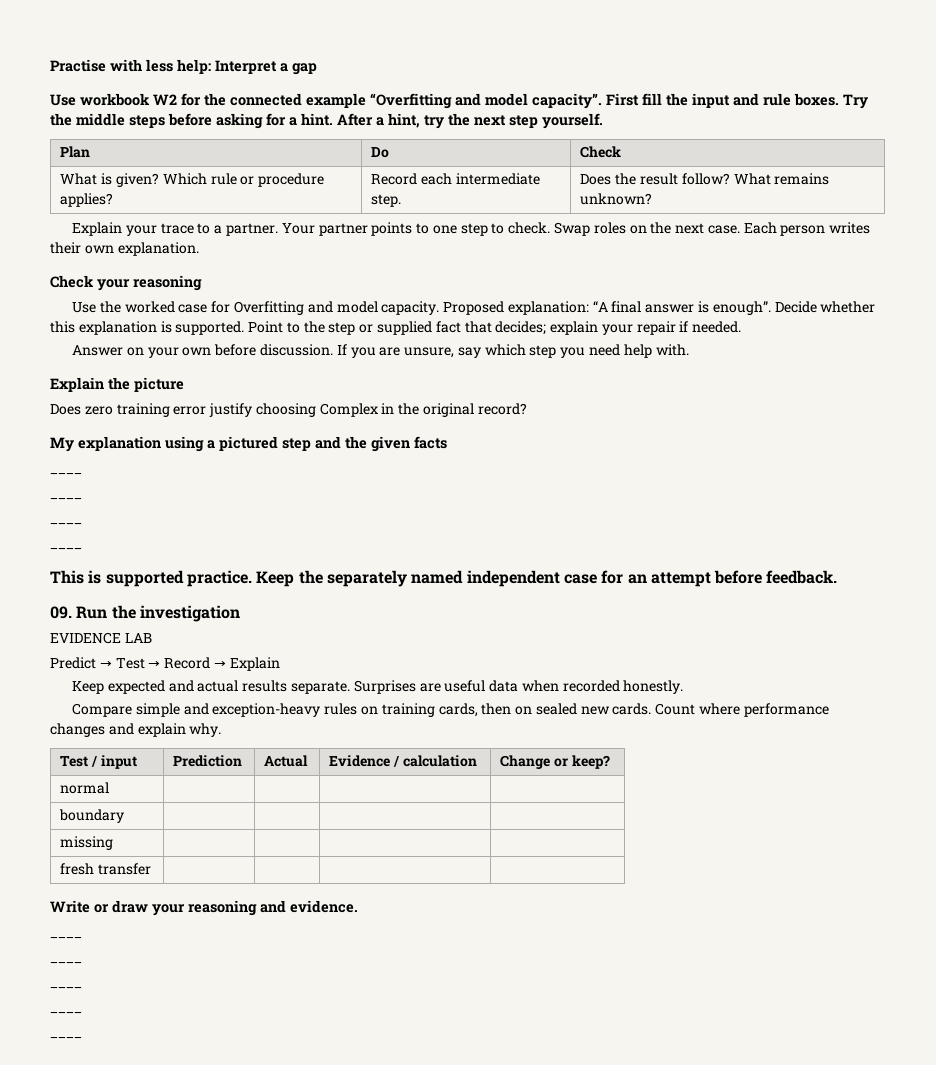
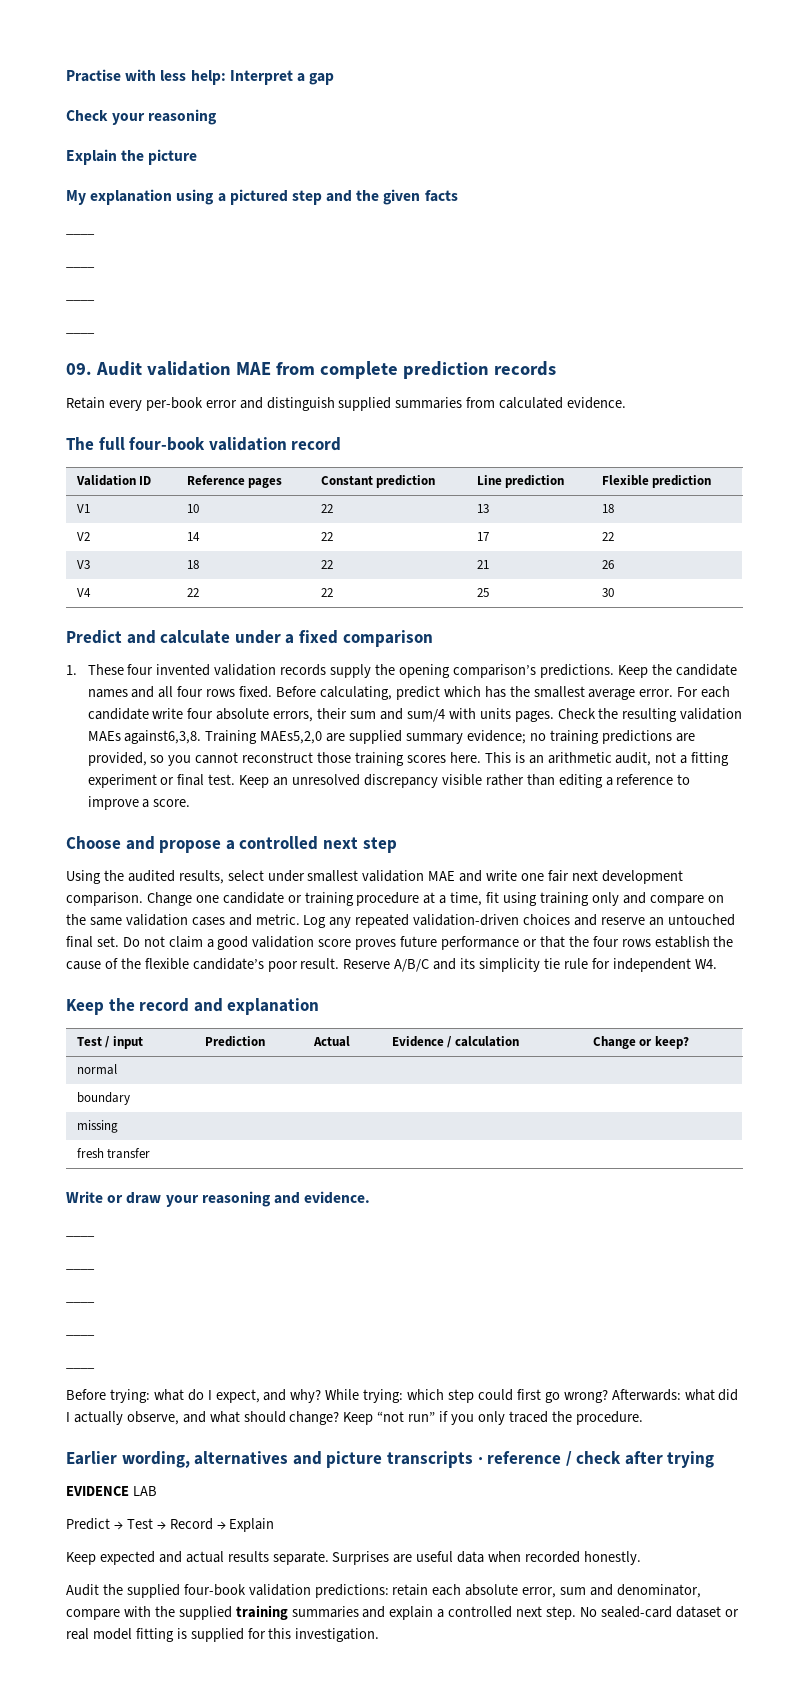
[50,93,868,109] [50,113,603,129] [60,146,91,158] [371,147,390,158] [580,146,622,158] [60,173,325,187] [60,193,114,207] [371,173,540,185] [371,194,402,207] [580,173,830,185] [580,193,653,205] [72,222,871,236] [50,242,199,256] [50,275,202,291] [72,301,876,315] [50,321,742,335] [72,344,689,358] [50,377,184,392] [50,403,527,417] Use workbook W2 for the connected example “Overfitting and model capacity”. First fill the input and rule boxes. Try the middle steps before asking for a hint. After a hint, try the next step yourself. // Plan | Do | Check // What is given? Which rule or procedure applies? | Record each intermediate step. | Does the result follow? What remains unknown? // Explain your trace to a partner. Your partner points to one step to check. Swap roles on the next case. Each person writes their own explanation. // Check your reasoning // Use the worked case for Overfitting and model capacity. Proposed explanation: “A final answer is enough”. Decide whether this explanation is supported. Point to the step or supplied fact that decides; explain your repair if needed. // Answer on your own before discussion. If you are unsure, say which step you need help with. // Explain the picture // Does zero training error justify choosing Complex in the original record? -> [66,109,218,125] [66,149,198,165] Check your reasoning // Explain the picture
[50,570,838,587] [50,605,240,622] [50,632,152,644] [50,657,280,671] [72,680,684,694] [72,703,829,717] [50,723,222,737] This is supported practice. Keep the separately named independent case for an attempt before feedback. // 09. Run the investigation // EVIDENCE LAB // Predict → Test → Record → Explain // Keep expected and actual results separate. Surprises are useful data when recorded honestly. // Compare simple and exception-heavy rules on training cards, then on sealed new cards. Count where performance changes and explain why. -> [66,361,556,379] [66,397,627,411] [66,437,342,451] [75,475,152,486] [186,475,283,488] [320,475,436,488] [476,475,565,488] [601,475,712,488] [76,504,90,513] [186,504,199,513] [320,504,333,513] [476,504,489,513] [601,504,614,513] [76,532,90,541] [186,532,200,541] [320,532,333,541] [476,532,489,541] [601,532,614,541] [76,560,90,569] [186,560,199,569] [320,560,333,569] [476,560,489,569] [601,560,614,569] [76,588,91,597] [186,588,199,597] [320,588,333,597] [476,588,489,597] [601,588,614,597] [66,630,433,647] [66,664,737,678] [87,686,731,700] [87,708,743,722] [87,730,695,744] [87,752,730,766] [87,774,691,788] [87,796,191,810] [66,836,397,853] [66,870,683,884] [66,892,724,906] [66,914,735,928] [66,936,734,950] [66,958,717,972] [66,998,320,1015] 09. Audit validation MAE from complete prediction records // Retain every per-book error and distinguish supplied summaries from calculated evidence. // The full four-book validation record // Validation ID | Reference pages | Constant prediction | Line prediction | Flexible prediction // V1 | 10 | 22 | 13 | 18 // V2 | 14 | 22 | 17 | 22 // V3 | 18 | 22 | 21 | 26 // V4 | 22 | 22 | 25 | 30 // Predict and calculate under a fixed comparison // 1. These four invented validation records supply the opening comparison’s predictions. Keep the candidate names and all four rows fixed. Before calculating, predict which has the smallest average error. For each candidate write four absolute errors, their sum and sum/4 with units pages. Check the resulting validation MAEs against6,3,8. Training MAEs5,2,0 are supplied summary evidence; no training predictions are provided, so you cannot reconstruct those training scores here. This is an arithmetic audit, not a fitting experiment or final test. Keep an unresolved discrepancy visible rather than editing a reference to improve a score. // Choose and propose a controlled next step // Using the audited results, select under smallest validation MAE and write one fair next development comparison. Change one candidate or training procedure at a time, fit using training only and compare on the same validation cases and metric. Log any repeated validation-driven choices and reserve an untouched final set. Do not claim a good validation score proves future performance or that the four rows establish the cause of the flexible candidate’s poor result. Reserve A/B/C and its simplicity tie rule for independent W4. // Keep the record and explanation
(82, 1038) none -> [66,1389,739,1403] [66,1411,643,1425] [66,1451,715,1468] [66,1486,157,1496] [66,1518,275,1532] [66,1551,641,1565] [66,1584,701,1598] [66,1605,739,1620] [66,1628,380,1642] // Before trying: what do I expect, and why? While trying: which step could first go wrong? Afterwards: what did I actually observe, and what should change? Keep “not run” if you only traced the procedure. // Earlier wording, alternatives and picture transcripts · reference / check after trying // EVIDENCE LAB // Predict → Test → Record → Explain // Keep expected and actual results separate. Surprises are useful data when recorded honestly. // Audit the supplied four-book validation predictions: retain each absolute error, sum and denominator, compare with the supplied training summaries and explain a controlled next step. No sealed-card dataset or real model fitting is supplied for this investigation.

